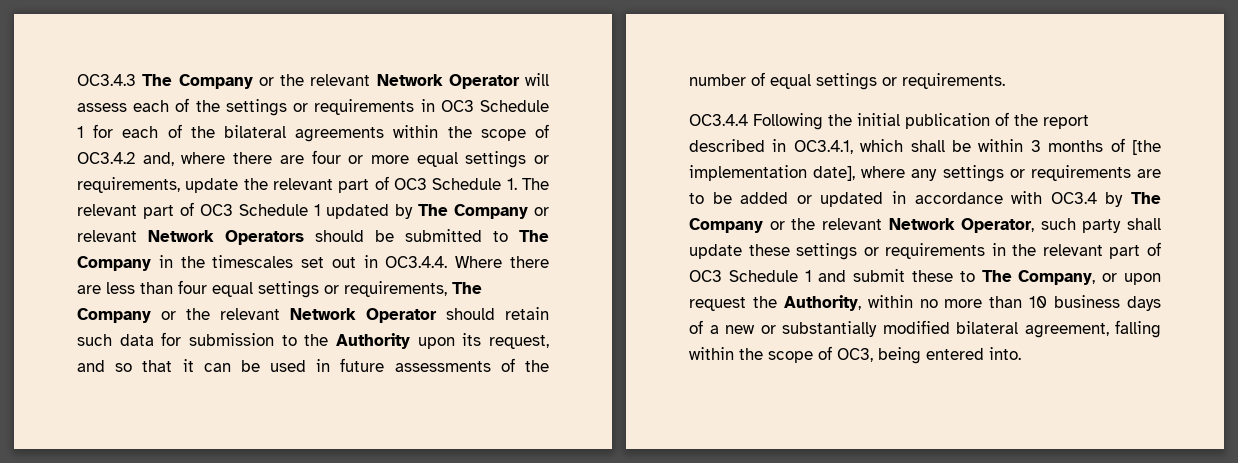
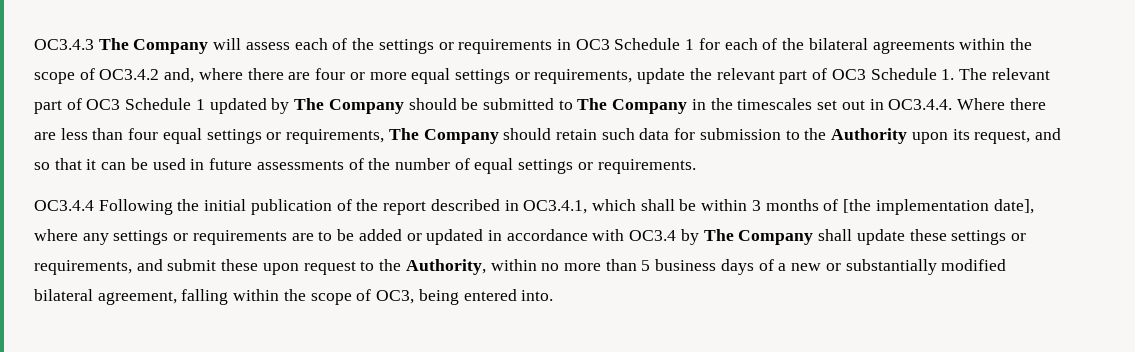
[258,74,520,89] or the relevant Network Operator -> (209, 46) none
[534,207,549,216] [77,230,304,245] or relevant Network Operators -> (404, 106) none
[161,308,437,323] or the relevant Network Operator -> (499, 136) none
[769,218,1122,233] or the relevant Network Operator, such party -> (814, 237) none
[885,242,1161,259] [689,269,1118,285] requirements in the relevant part of OC3 Schedule 1 and submit these to The Company, or -> [34,259,259,275] requirements, and submit these
(746, 304) none -> [360,261,375,271] to
[1029,296,1048,308] 10 -> [641,260,651,271] 5

